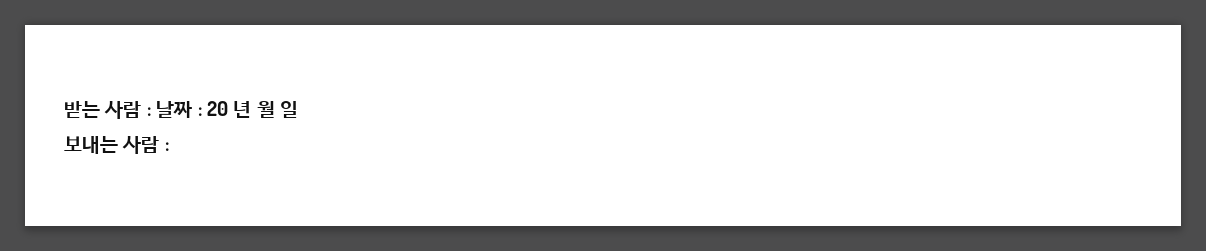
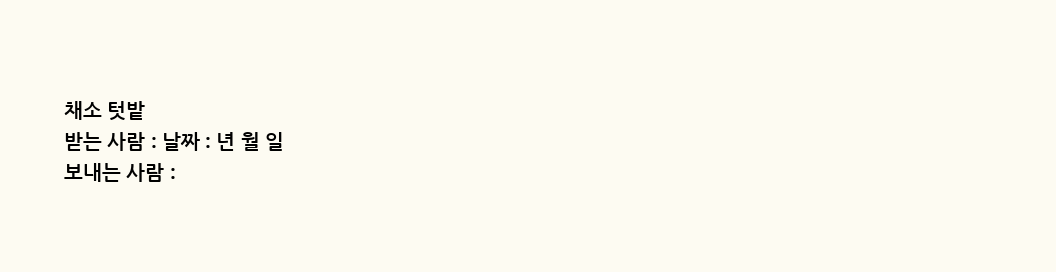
(64, 109) none -> [64,101,146,121] 채소 텃밭 //
[207,101,229,116] 20 -> (212, 142) none

